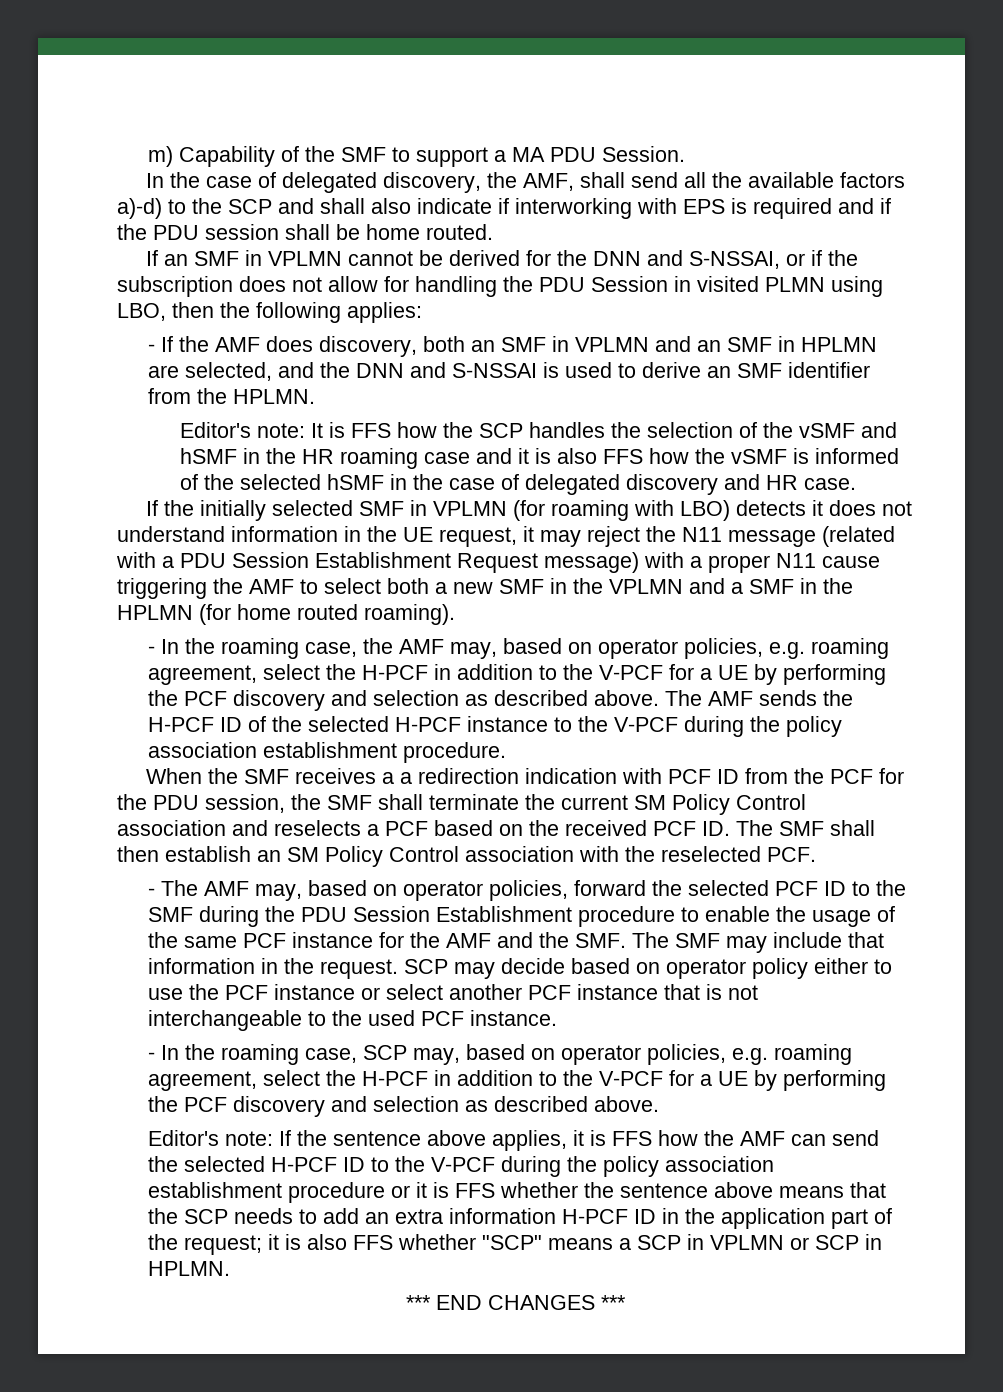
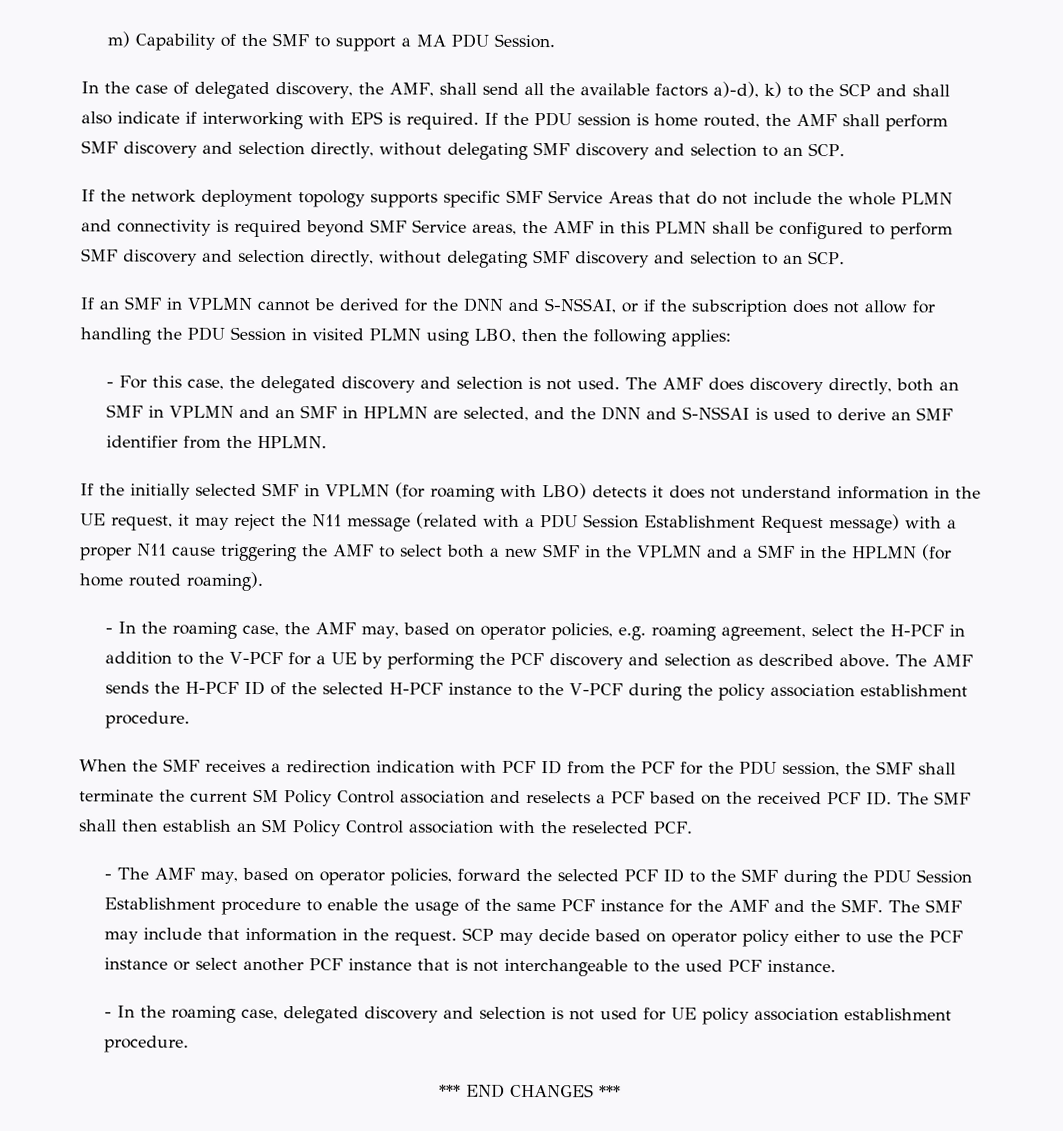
[117,198,162,219] a)-d) -> [712,81,782,98] a)-d), k)
[753,198,891,219] [117,224,493,240] required and if the PDU session shall be home routed. -> [406,112,948,132] [81,140,845,160] [81,189,953,208] [81,219,953,240] [81,248,845,268] required. If the PDU session is home routed, the AMF shall perform SMF discovery and selection directly, without delegating SMF discovery and selection to an SCP. // If the network deployment topology supports specific SMF Service Areas that do not include the whole PLMN and connectivity is required beyond SMF Service areas, the AMF in this PLMN shall be configured to perform SMF discovery and selection directly, without delegating SMF discovery and selection to an SCP.
[161,336,418,357] If the AMF does discovery, -> [118,375,892,395] For this case, the delegated discovery and selection is not used. The AMF does discovery directly,
[179,422,897,438] [179,448,899,469] [179,474,856,495] // Editor's note: It is FFS how the SCP handles the selection of the vSMF and hSMF in the HR roaming case and it is also FFS how the vSMF is informed of the selected hSMF in the case of delegated discovery and HR case. -> (327, 442) none
[399,772,412,784] a -> (281, 768) none
[363,1044,853,1065] [148,1070,887,1091] [148,1096,660,1117] [148,1130,880,1151] [148,1156,775,1177] [148,1182,887,1203] [148,1208,893,1229] [148,1234,883,1255] [148,1261,231,1276] SCP may, based on operator policies, e.g. roaming agreement, select the H-PCF in addition to the V-PCF for a UE by performing the PCF discovery and selection as described above. // Editor's note: If the sentence above applies, it is FFS how the AMF can send the selected H-PCF ID to the V-PCF during the policy association establishment procedure or it is FFS whether the sentence above means that the SCP needs to add an extra information H-PCF ID in the application part of the request; it is also FFS whether "SCP" means a SCP in VPLMN or SCP in HPLMN. -> [282,1006,952,1025] [103,1035,189,1053] delegated discovery and selection is not used for UE policy association establishment procedure.

